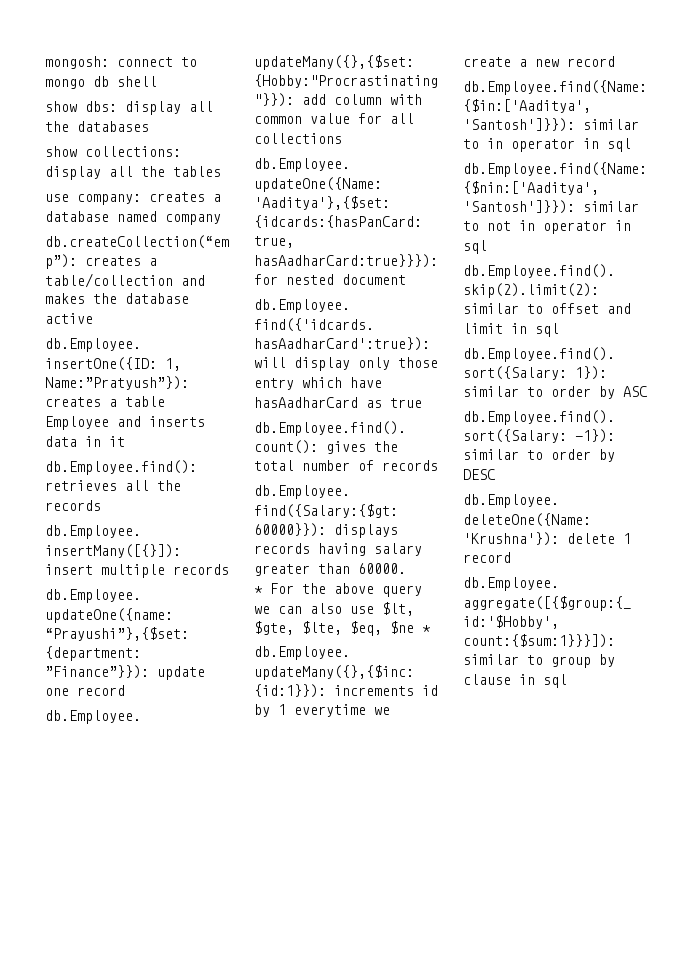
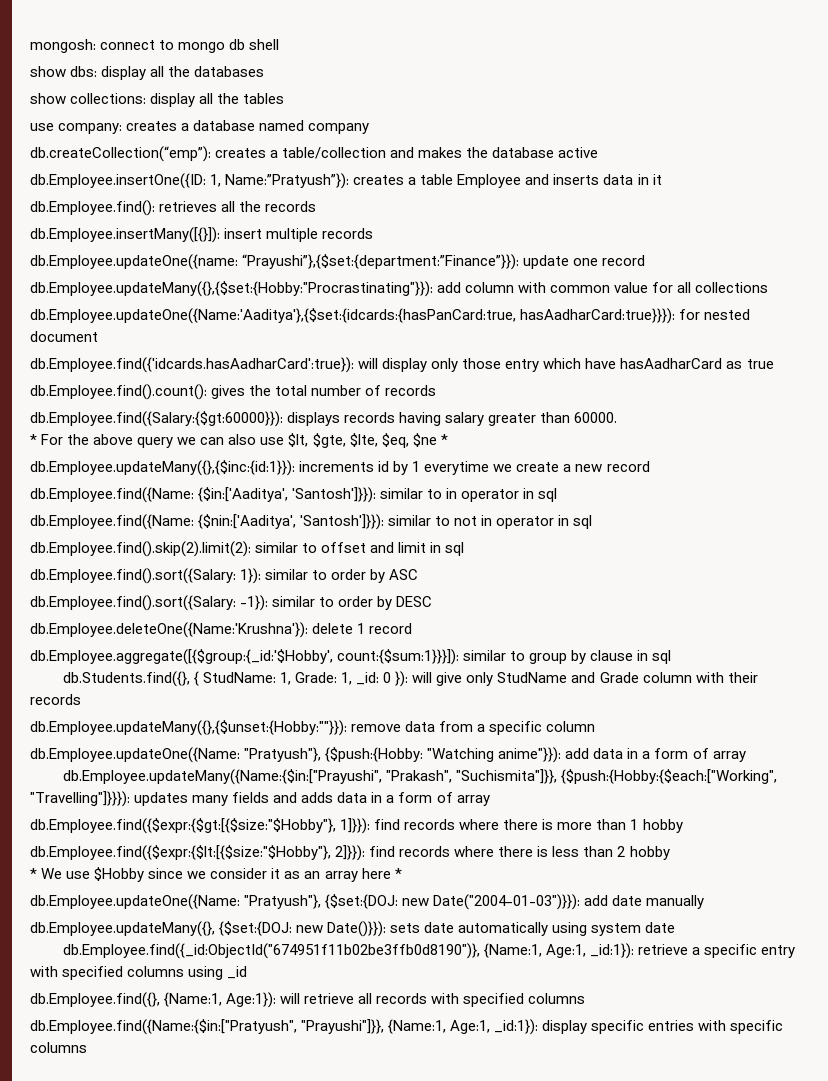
(567, 681) none -> [62,671,758,687] [30,694,81,705] [30,720,596,736] [30,747,746,763] [62,769,777,785] [30,791,490,807] [30,818,683,834] [30,845,670,861] [30,867,402,882] [30,894,705,910] [30,921,676,937] [62,943,796,959] [30,966,248,980] [30,992,586,1008] [30,1019,784,1035] [30,1042,87,1053] // db.Students.find({}, { StudName: 1, Grade: 1, _id: 0 }): will give only StudName and Grade column with their records // db.Employee.updateMany({},{$unset:{Hobby:""}}): remove data from a specific column // db.Employee.updateOne({Name: "Pratyush"}, {$push:{Hobby: "Watching anime"}}): add data in a form of array // db.Employee.updateMany({Name:{$in:["Prayushi", "Prakash", "Suchismita"]}}, {$push:{Hobby:{$each:["Working", "Travelling"]}}}): updates many fields and adds data in a form of array // db.Employee.find({$expr:{$gt:[{$size:"$Hobby"}, 1]}}): find records where there is more than 1 hobby // db.Employee.find({$expr:{$lt:[{$size:"$Hobby"}, 2]}}): find records where there is less than 2 hobby // * We use $Hobby since we consider it as an array here * // db.Employee.updateOne({Name: "Pratyush"}, {$set:{DOJ: new Date("2004-01-03")}}): add date manually // db.Employee.updateMany({}, {$set:{DOJ: new Date()}}): sets date automatically using system date // db.Employee.find({_id:ObjectId("674951f11b02be3ffb0d8190")}, {Name:1, Age:1, _id:1}): retrieve a specific entry with specified columns using _id // db.Employee.find({}, {Name:1, Age:1}): will retrieve all records with specified columns // db.Employee.find({Name:{$in:["Pratyush", "Prayushi"]}}, {Name:1, Age:1, _id:1}): display specific entries with specific columns

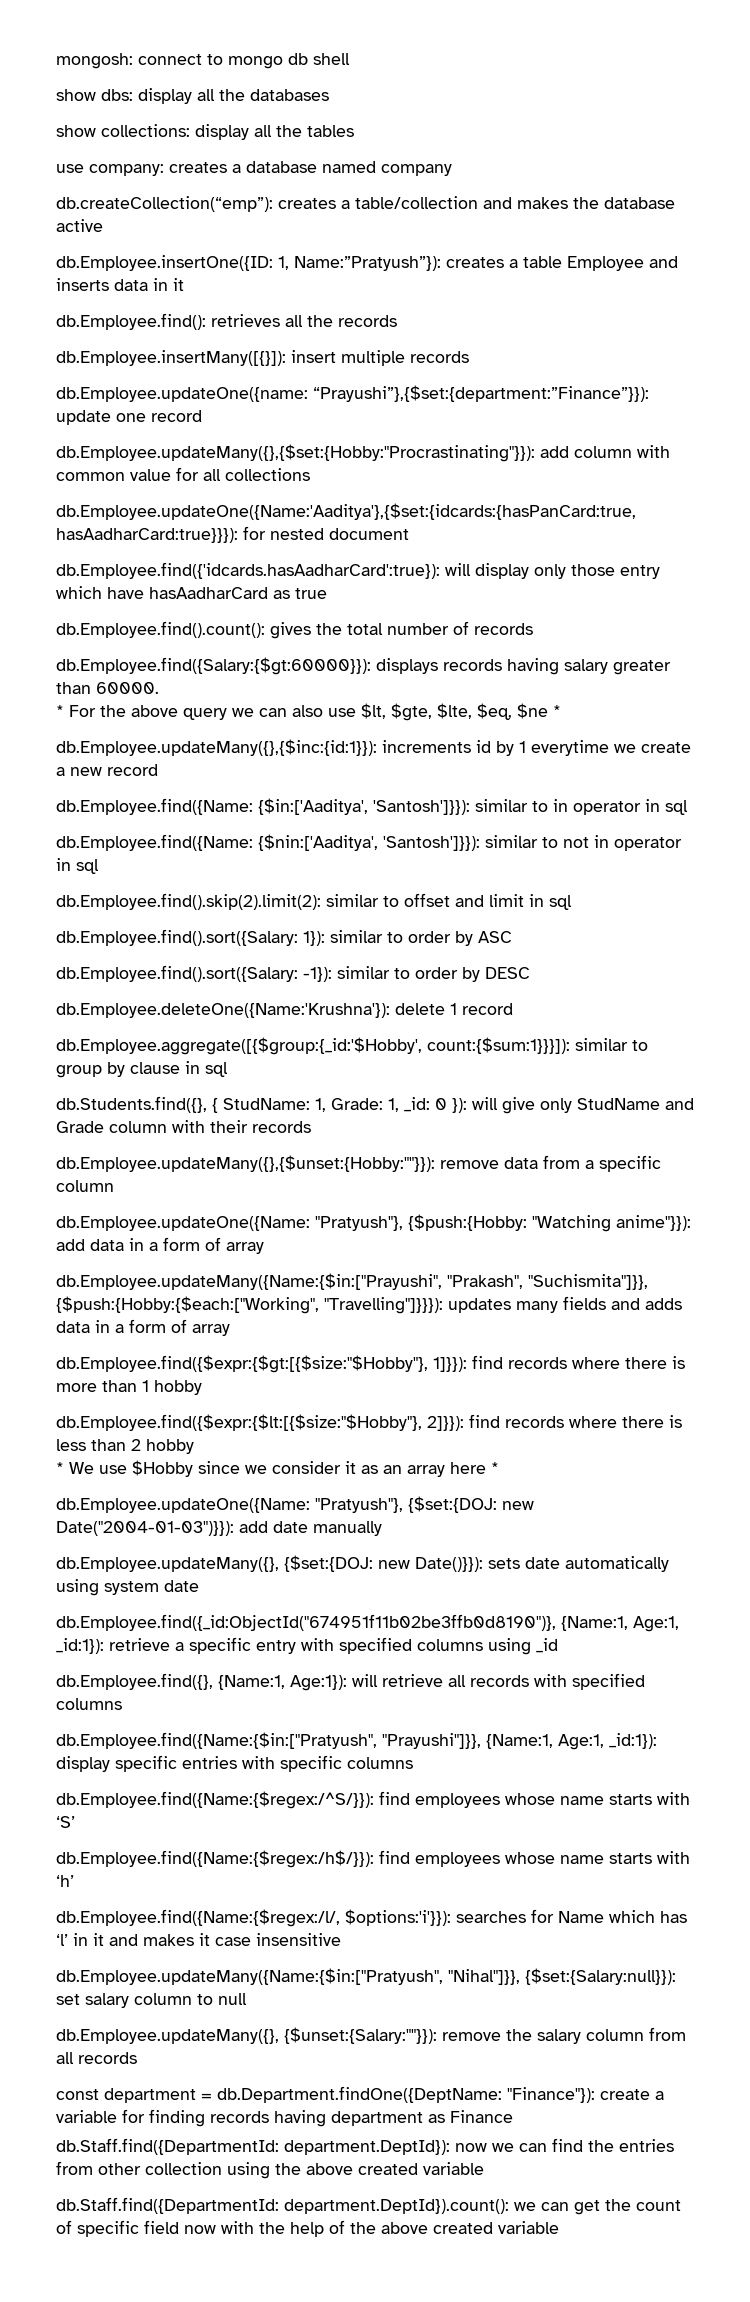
(87, 1047) none -> [56,1791,690,1809] [56,1816,75,1828] [56,1850,690,1868] [56,1875,74,1887] [56,1909,687,1927] [56,1933,341,1946] [56,1968,676,1985] [56,1993,247,2008] [56,2027,686,2044] [56,2052,137,2064] [56,2086,664,2103] [56,2109,513,2127] [56,2138,674,2155] [56,2161,484,2179] [56,2197,681,2215] [56,2220,559,2237] // db.Employee.find({Name:{$regex:/^S/}}): find employees whose name starts with ‘S’ // db.Employee.find({Name:{$regex:/h$/}}): find employees whose name starts with ‘h’ // db.Employee.find({Name:{$regex:/l/, $options:'i'}}): searches for Name which has ‘l’ in it and makes it case insensitive // db.Employee.updateMany({Name:{$in:["Pratyush", "Nihal"]}}, {$set:{Salary:null}}): set salary column to null // db.Employee.updateMany({}, {$unset:{Salary:""}}): remove the salary column from all records // const department = db.Department.findOne({DeptName: "Finance"}): create a variable for finding records having department as Finance // db.Staff.find({DepartmentId: department.DeptId}): now we can find the entries from other collection using the above created variable // db.Staff.find({DepartmentId: department.DeptId}).count(): we can get the count of specific field now with the help of the above created variable

